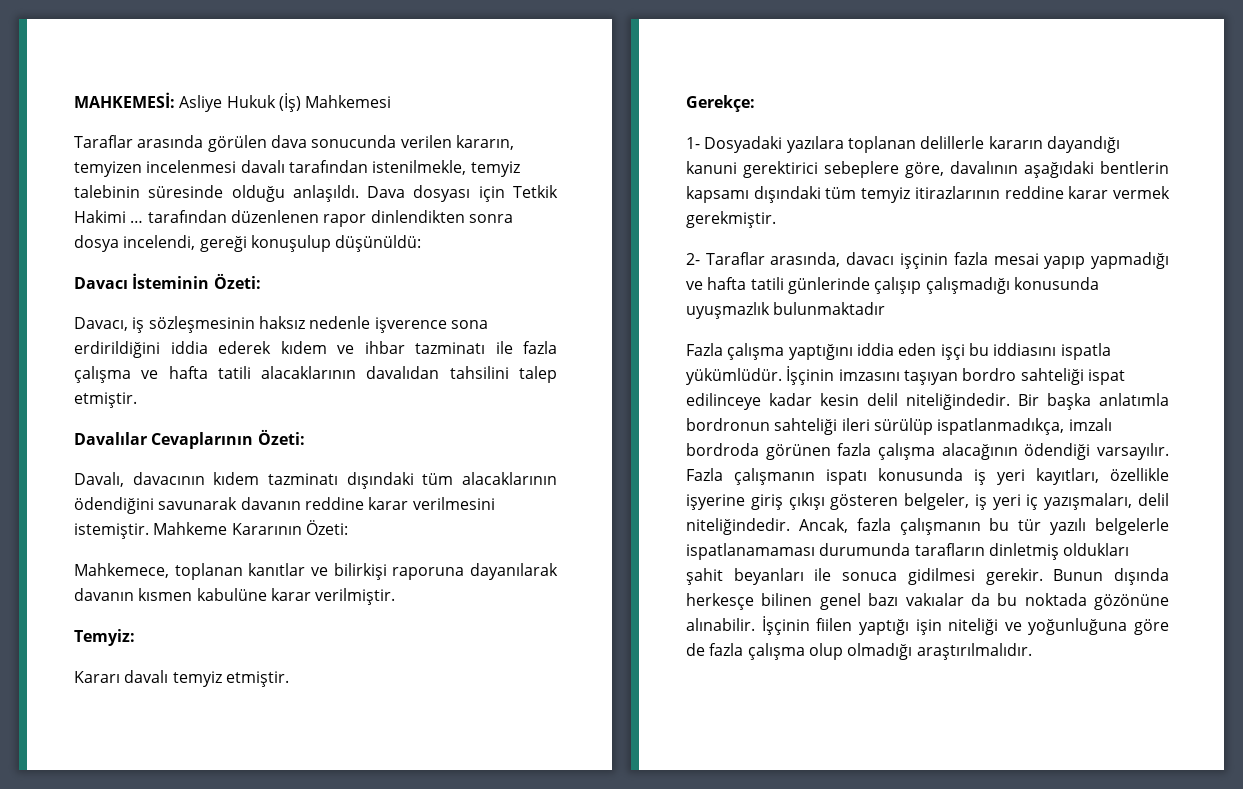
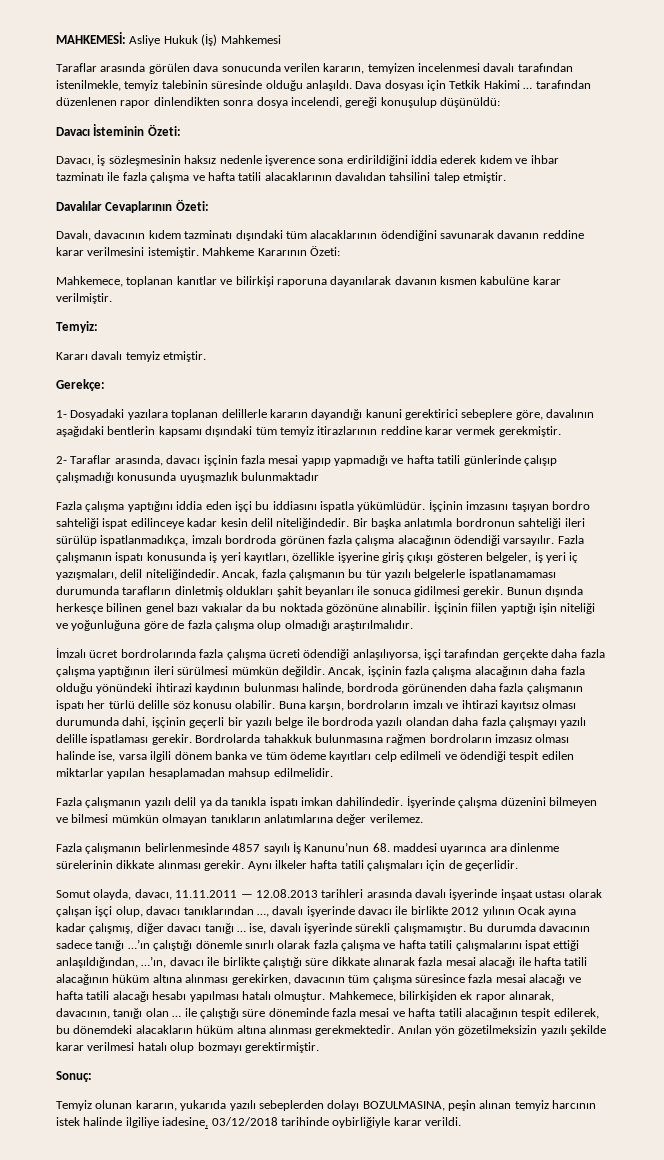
(1032, 651) none -> [56,648,605,660] [56,666,585,677] [56,683,583,694] [56,700,577,711] [56,717,587,728] [56,734,570,745] [56,751,574,762] [56,768,333,779] [56,796,597,808] [56,814,423,825] [56,842,560,854] [56,860,519,871] [56,889,602,900] [56,906,577,917] [56,923,590,934] [56,939,580,951] [56,956,588,968] [56,974,581,985] [56,991,555,1002] [56,1008,599,1019] [56,1025,607,1036] [56,1042,319,1053] [56,1071,92,1082] [56,1100,597,1111] [56,1117,461,1128] // İmzalı ücret bordrolarında fazla çalışma ücreti ödendiği anlaşılıyorsa, işçi tarafından gerçekte daha fazla çalışma yaptığının ileri sürülmesi mümkün değildir. Ancak, işçinin fazla çalışma alacağının daha fazla olduğu yönündeki ihtirazi kaydının bulunması halinde, bordroda görünenden daha fazla çalışmanın ispatı her türlü delille söz konusu olabilir. Buna karşın, bordroların imzalı ve ihtirazi kayıtsız olması durumunda dahi, işçinin geçerli bir yazılı belge ile bordroda yazılı olandan daha fazla çalışmayı yazılı delille ispatlaması gerekir. Bordrolarda tahakkuk bulunmasına rağmen bordroların imzasız olması halinde ise, varsa ilgili dönem banka ve tüm ödeme kayıtları celp edilmeli ve ödendiği tespit edilen miktarlar yapılan hesaplamadan mahsup edilmelidir. // Fazla çalışmanın yazılı delil ya da tanıkla ispatı imkan dahilindedir. İşyerinde çalışma düzenini bilmeyen ve bilmesi mümkün olmayan tanıkların anlatımlarına değer verilemez. // Fazla çalışmanın belirlenmesinde 4857 sayılı İş Kanunu’nun 68. maddesi uyarınca ara dinlenme sürelerinin dikkate alınması gerekir. Aynı ilkeler hafta tatili çalışmaları için de geçerlidir. // Somut olayda, davacı, 11.11.2011 — 12.08.2013 tarihleri arasında davalı işyerinde inşaat ustası olarak çalışan işçi olup, davacı tanıklarından …, davalı işyerinde davacı ile birlikte 2012 yılının Ocak ayına kadar çalışmış, diğer davacı tanığı … ise, davalı işyerinde sürekli çalışmamıştır. Bu durumda davacının sadece tanığı …’ın çalıştığı dönemle sınırlı olarak fazla çalışma ve hafta tatili çalışmalarını ispat ettiği anlaşıldığından, …’ın, davacı ile birlikte çalıştığı süre dikkate alınarak fazla mesai alacağı ile hafta tatili alacağının hüküm altına alınması gerekirken, davacının tüm çalışma süresince fazla mesai alacağı ve hafta tatili alacağı hesabı yapılması hatalı olmuştur. Mahkemece, bilirkişiden ek rapor alınarak, davacının, tanığı olan … ile çalıştığı süre döneminde fazla mesai ve hafta tatili alacağının tespit edilerek, bu dönemdeki alacakların hüküm altına alınması gerekmektedir. Anılan yön gözetilmeksizin yazılı şekilde karar verilmesi hatalı olup bozmayı gerektirmiştir. // Sonuç: // Temyiz olunan kararın, yukarıda yazılı sebeplerden dolayı BOZULMASINA, peşin alınan temyiz harcının istek halinde ilgiliye iadesine, 03/12/2018 tarihinde oybirliğiyle karar verildi.

